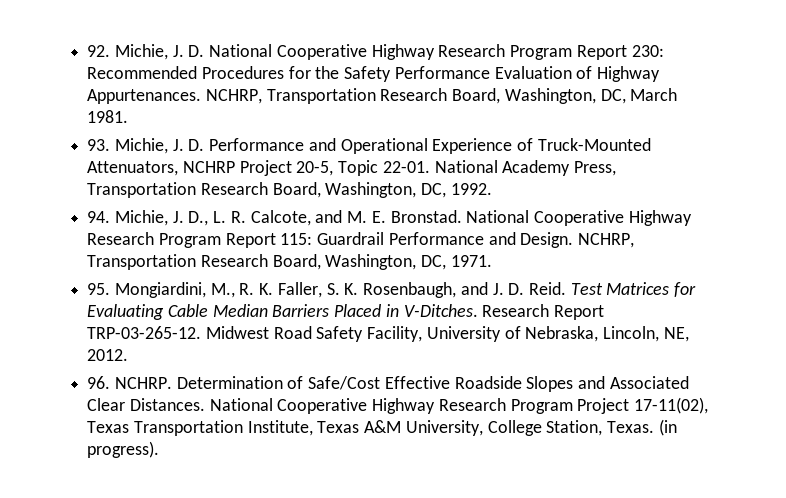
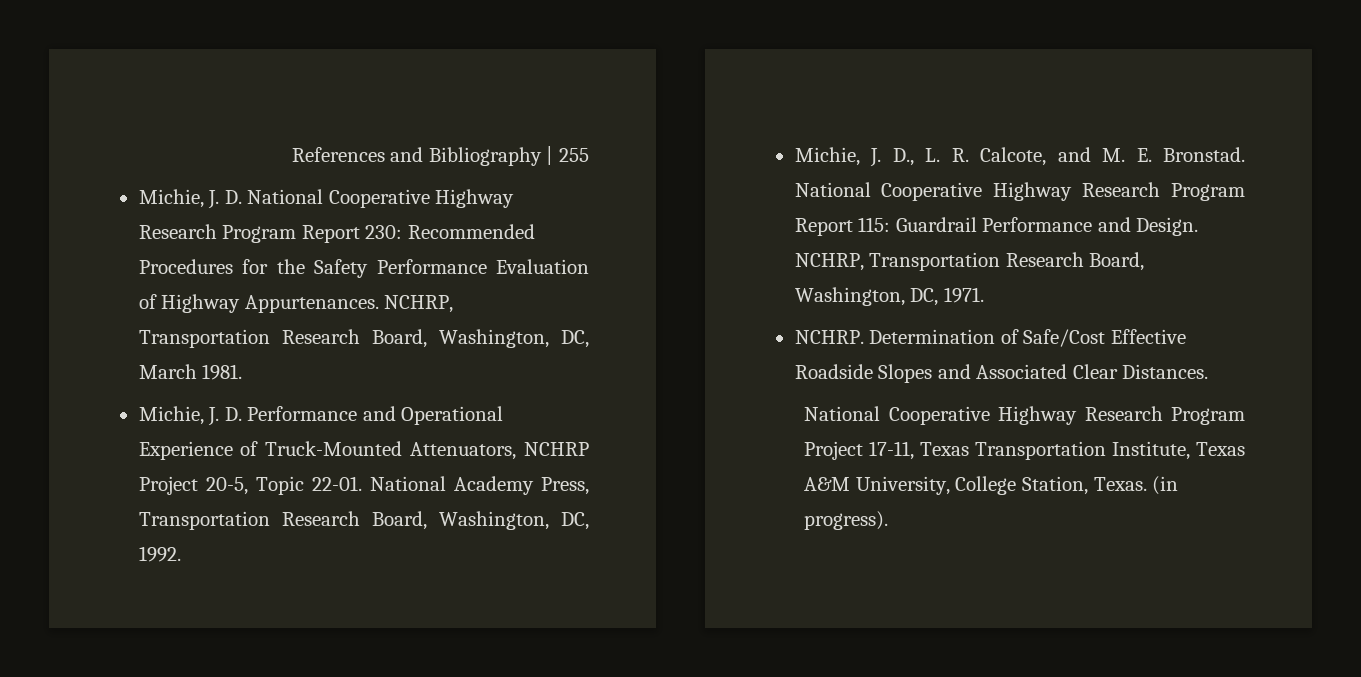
[87,45,111,57] 92. -> [291,146,590,166] References and Bibliography | 255 //
[87,139,111,151] 93. -> (243, 372) none
[87,211,111,223] 94. -> (181, 554) none
[87,282,697,298] [87,304,605,320] [87,326,689,342] [87,349,129,361] [87,376,111,389] 95. Mongiardini, M., R. K. Faller, S. K. Rosenbaugh, and J. D. Reid. Test Matrices for Evaluating Cable Median Barriers Placed in V-Ditches. Research Report TRP-03-265-12. Midwest Road Safety Facility, University of Nebraska, Lincoln, NE, 2012. // 96. -> (984, 295) none
(205, 404) none -> (1209, 371) //
[634,397,709,414] 17-11(02), -> [869,441,915,460] 17-11,

